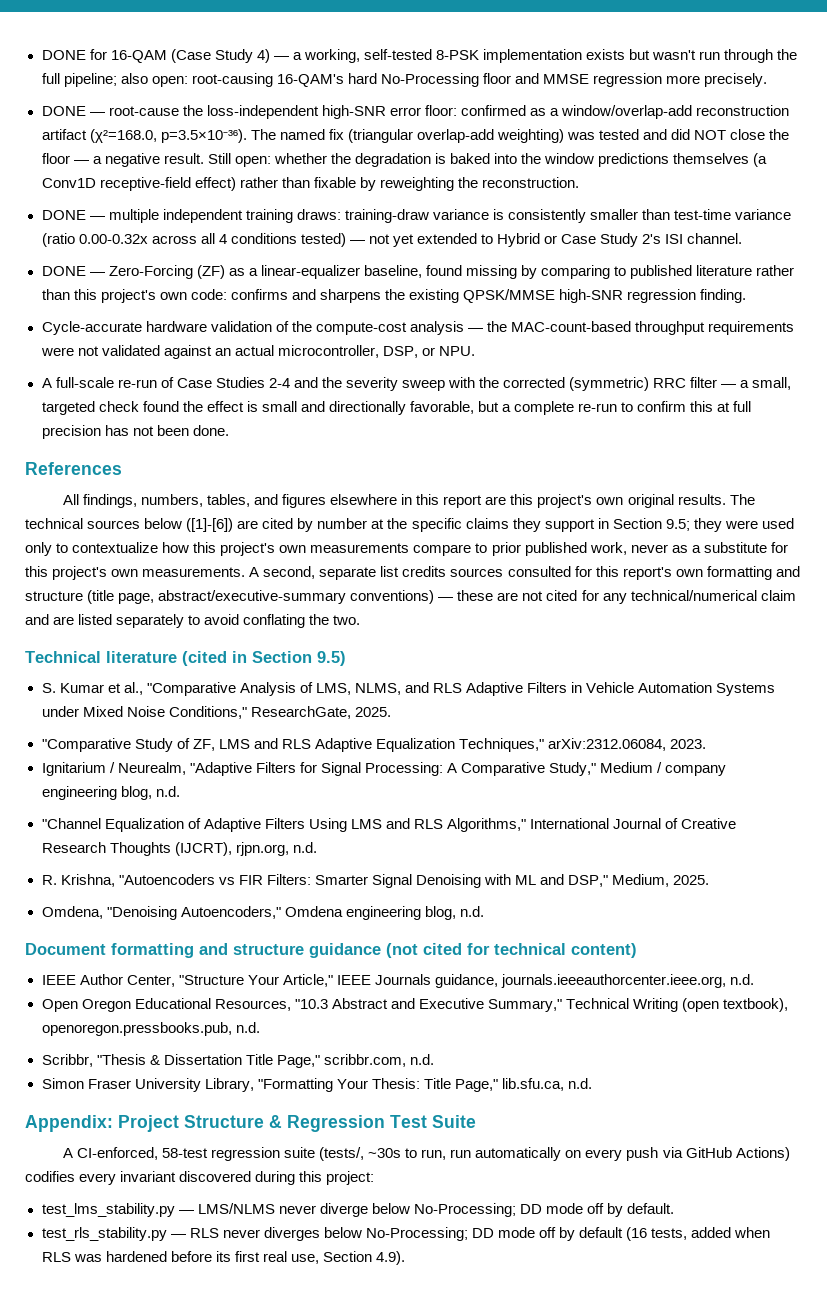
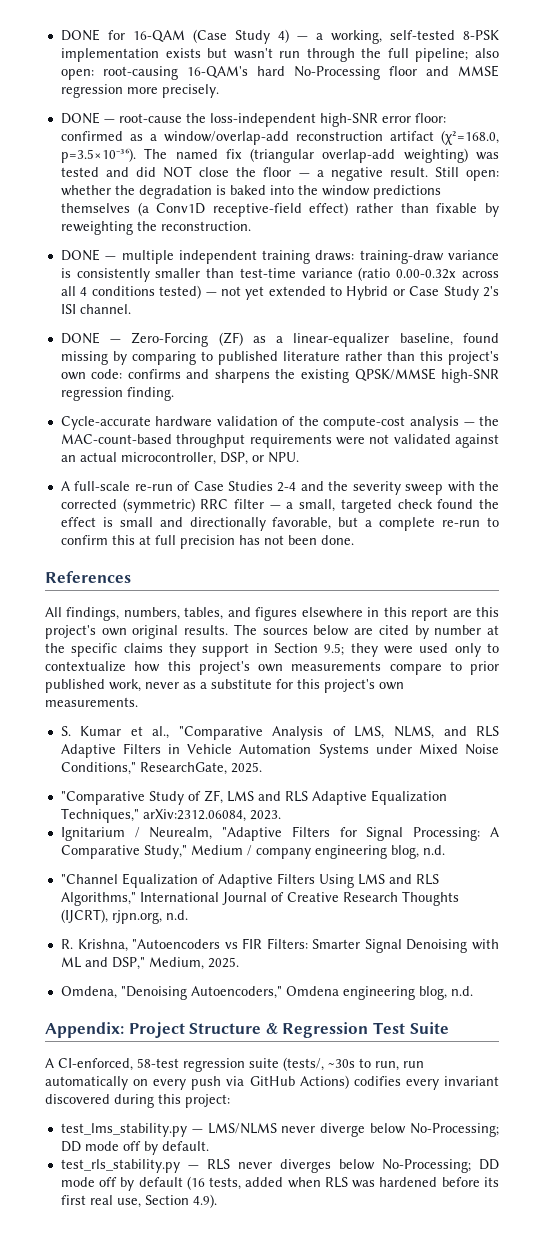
[25,518,83,529] technical -> (257, 629) none
[186,518,234,532] ([1]-[6]) -> (350, 630) none
[249,566,800,580] [25,590,796,604] [25,614,361,628] [25,651,346,666] A second, separate list credits sources consulted for this report's own formatting and structure (title page, abstract/executive-summary conventions) — these are not cited for any technical/numerical claim and are listed separately to avoid conflating the two. // Technical literature (cited in Section 9.5) -> (138, 702) none
[25,943,637,958] [41,974,754,988] [41,998,789,1012] [41,1022,260,1036] [41,1054,434,1068] [41,1078,592,1092] // Document formatting and structure guidance (not cited for technical content) // IEEE Author Center, "Structure Your Article," IEEE Journals guidance, journals.ieeeauthorcenter.ieee.org, n.d. // Open Oregon Educational Resources, "10.3 Abstract and Executive Summary," Technical Writing (open textbook), openoregon.pressbooks.pub, n.d. // Scribbr, "Thesis & Dissertation Title Page," scribbr.com, n.d. // Simon Fraser University Library, "Formatting Your Thesis: Title Page," lib.sfu.ca, n.d. -> (473, 991) none

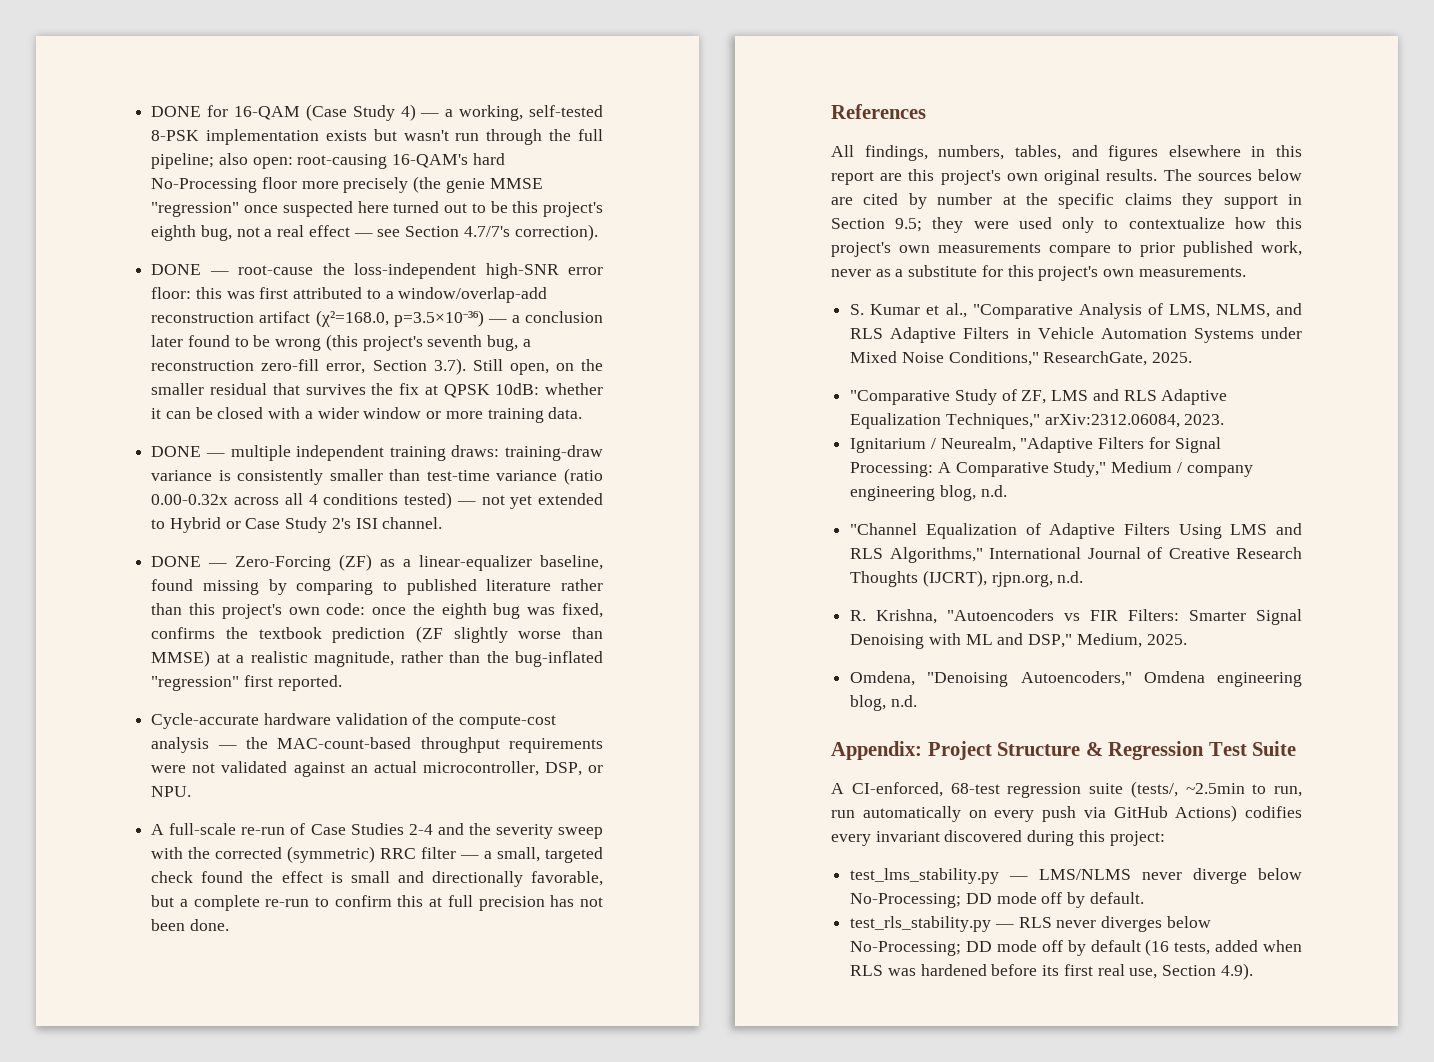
[425,65,500,77] [60,84,219,98] and MMSE regression more precisely. -> [301,176,543,193] [151,201,603,217] [151,224,598,241] more precisely (the genie MMSE "regression" once suspected here turned out to be this project's eighth bug, not a real effect — see Section 4.7/7's correction).
[60,131,143,141] confirmed as -> [195,287,381,299] this was first attributed to
[60,148,499,163] [60,166,499,181] [60,185,441,199] [60,202,500,217] [60,221,251,235] p=3.5×10⁻³⁶). The named fix (triangular overlap-add weighting) was tested and did NOT close the floor — a negative result. Still open: whether the degradation is baked into the window predictions themselves (a Conv1D receptive-field effect) rather than fixable by reweighting the reconstruction. -> [393,310,603,327] [151,334,531,351] [151,358,603,375] [151,383,603,398] [151,407,583,423] p=3.5×10⁻³⁶) — a conclusion later found to be wrong (this project's seventh bug, a reconstruction zero-fill error, Section 3.7). Still open, on the smaller residual that survives the fix at QPSK 10dB: whether it can be closed with a wider window or more training data.
[127,368,499,383] [60,387,174,401] confirms and sharpens the existing QPSK/MMSE high-SNR regression finding. -> [372,603,603,619] [151,626,603,643] [151,650,603,667] [151,675,342,691] once the eighth bug was fixed, confirms the textbook prediction (ZF slightly worse than MMSE) at a realistic magnitude, rather than the bug-inflated "regression" first reported.
[137,1058,179,1068] 58-test -> [950,783,1000,794] 68-test
[328,1059,355,1068] ~30s -> [1185,783,1245,794] ~2.5min

